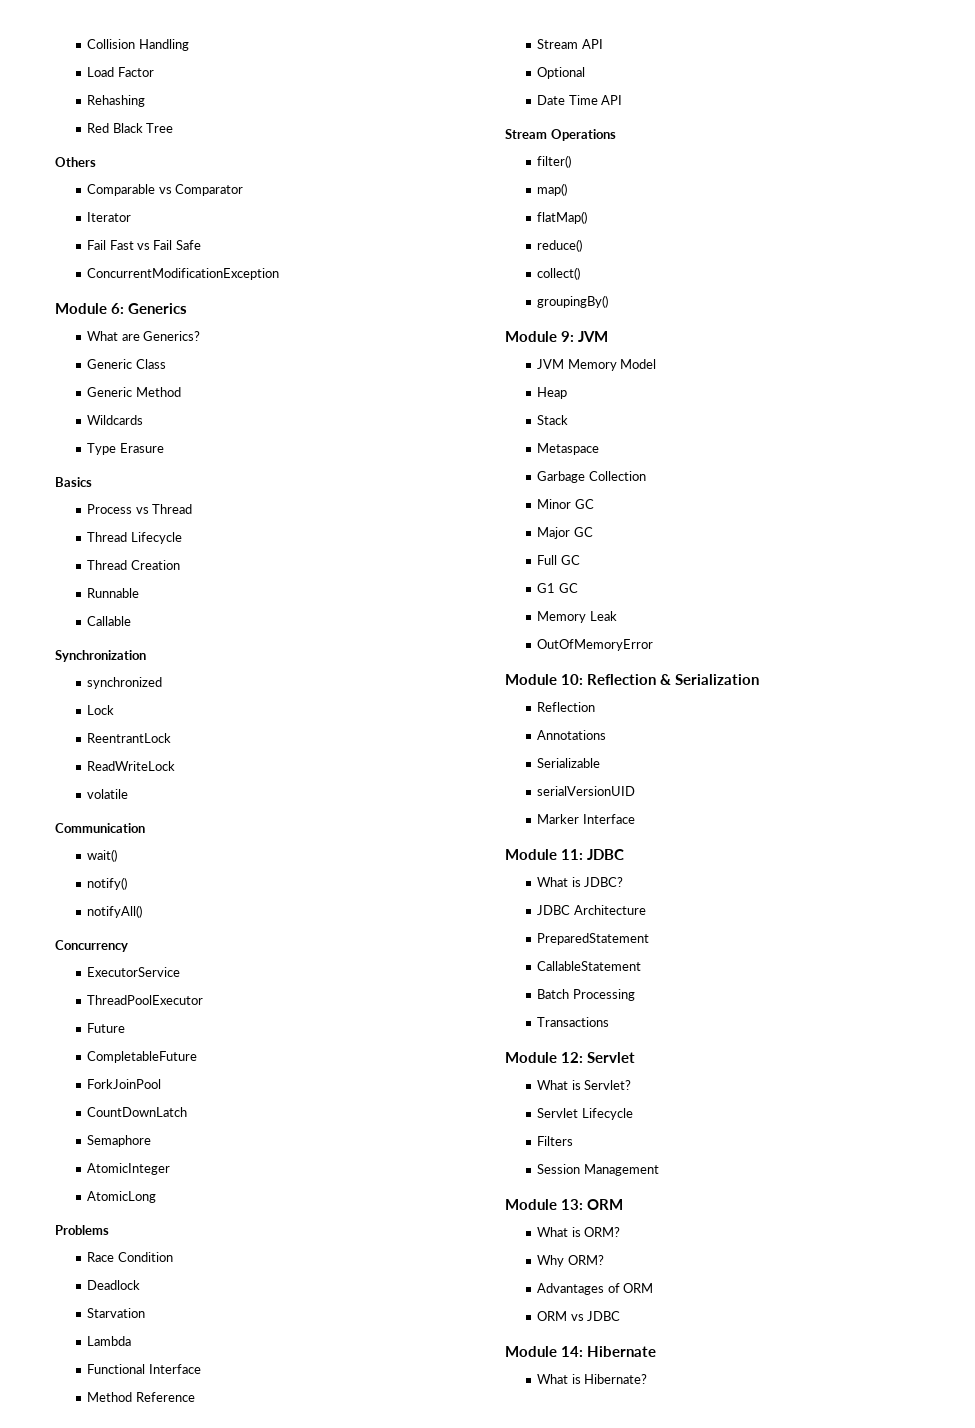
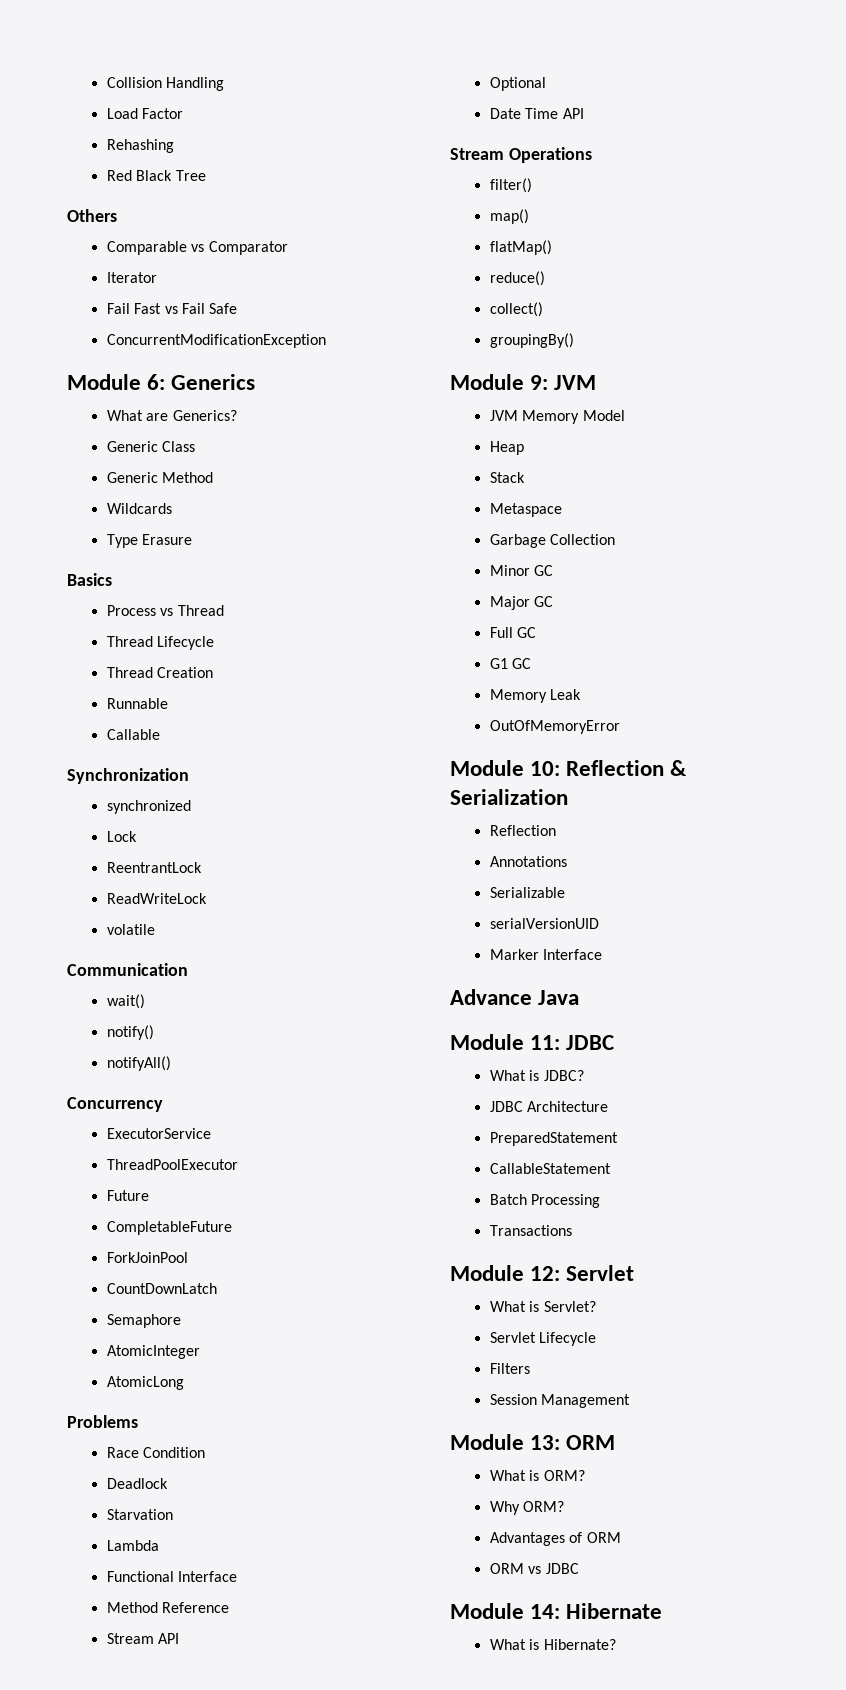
(635, 819) none -> [450,989,580,1005] // Advance Java

